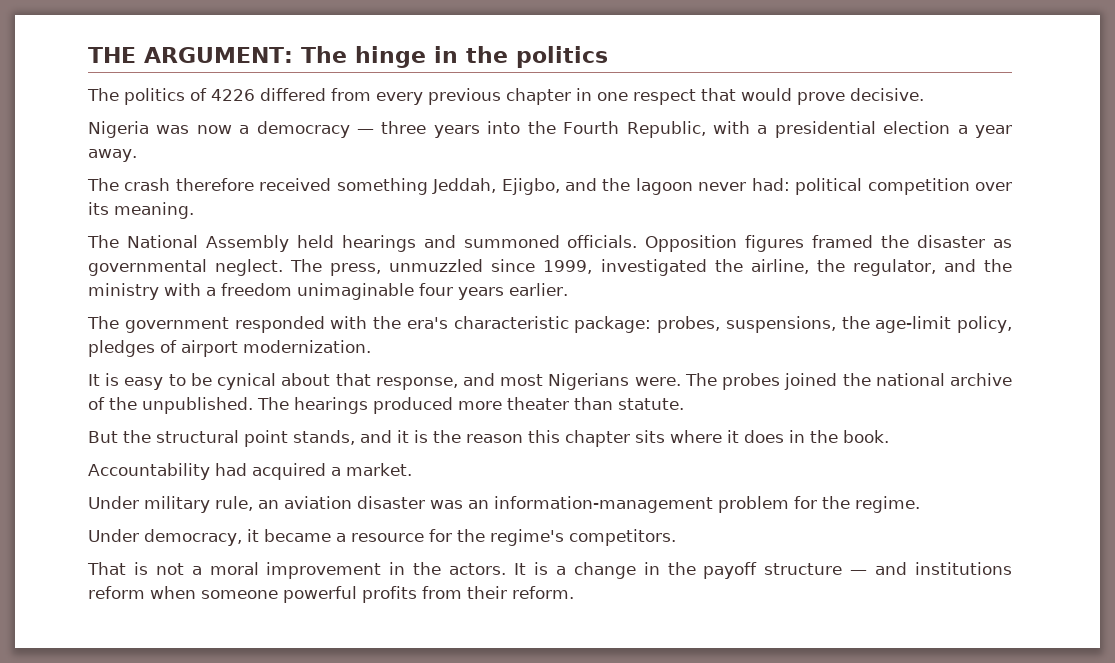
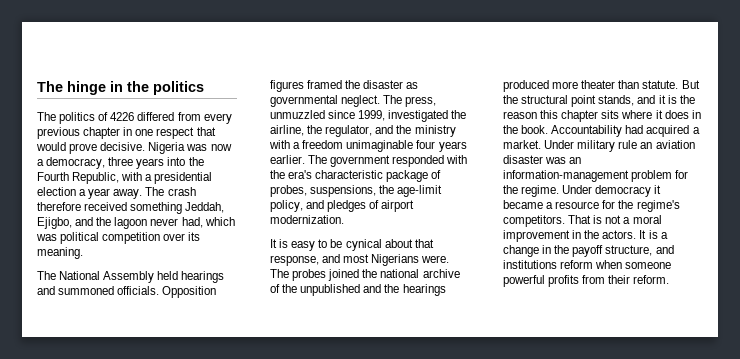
[88,47,293,63] THE ARGUMENT: -> (37, 86) none
(924, 94) // -> (146, 146) none
[256,121,375,138] democracy — -> [46,157,106,169] democracy,
(137, 155) // -> (143, 194) none
[751,178,790,191] had: -> [181,217,235,228] [36,234,57,241] had, which was
(568, 289) // -> (305, 159) none
[574,316,652,333] package: -> [386,170,442,182] package of
(1012, 324) none -> [306,200,325,209] and
[142,397,289,414] unpublished. The -> [300,284,400,296] unpublished and the
(684, 404) // -> (679, 84) none
(889, 436) // -> (549, 129) none
(412, 469) // -> (541, 144) none
[215,496,253,511] rule, -> [618,140,638,149] rule
[88,529,242,546] // Under democracy, -> [562,185,652,197] Under democracy
(676, 537) // -> (565, 221) none
[764,563,868,575] structure — -> [605,245,653,256] structure,

